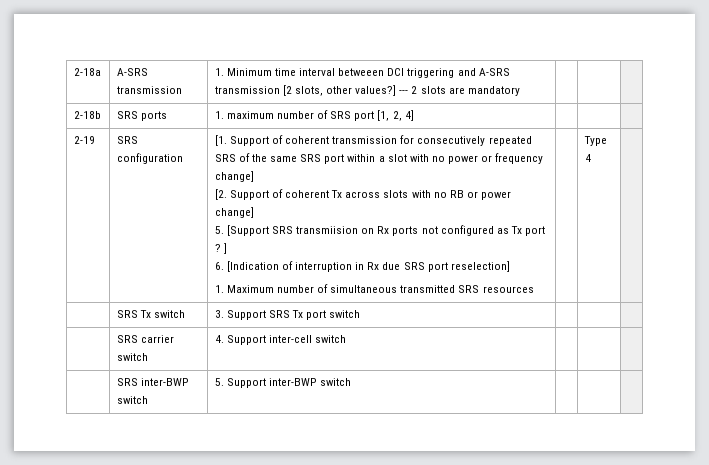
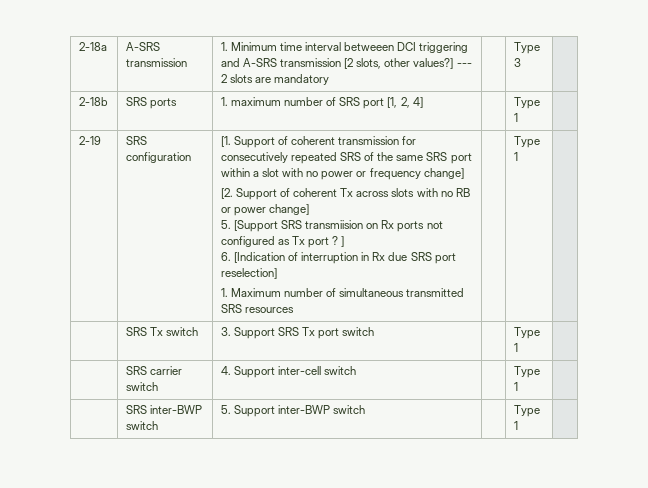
(520, 91) none -> [513,42,540,54] [513,58,521,67] Type 3
(414, 115) none -> [513,97,540,109] [513,113,518,122] Type 1
[584,154,591,162] 4 -> [513,152,518,161] 1
(361, 314) none -> [513,327,540,339] [513,343,518,352] Type 1
(347, 339) none -> [513,366,540,378] [513,382,518,391] Type 1
(352, 382) none -> [513,405,540,417] [513,421,518,430] Type 1

